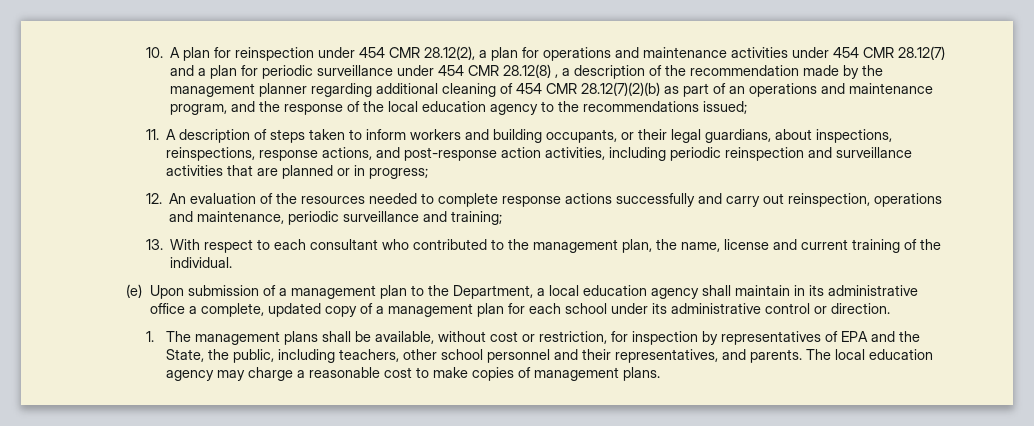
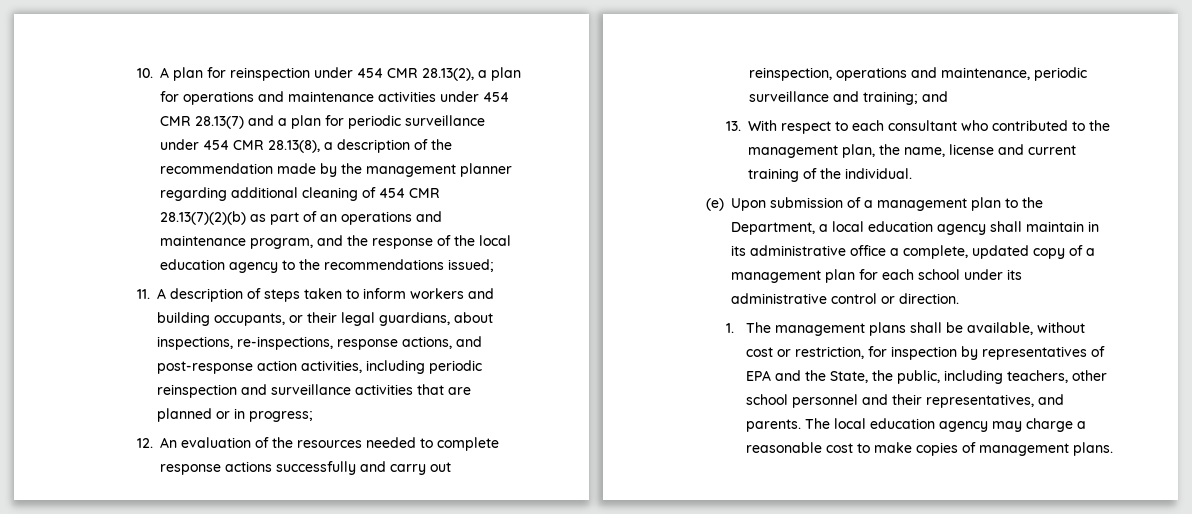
[424,46,476,60] 28.12(2), -> [421,68,474,81] 28.13(2),
[898,46,946,60] 28.12(7) -> [194,116,244,129] 28.13(7)
[503,64,559,78] 28.12(8) , -> [267,140,320,153] 28.13(8),
[581,82,661,96] 28.12(7)(2)(b) -> [159,211,246,225] 28.13(7)(2)(b)
[166,147,256,161] reinspections, -> [236,336,333,350] re-inspections,
(503, 218) none -> [921,91,948,102] and

